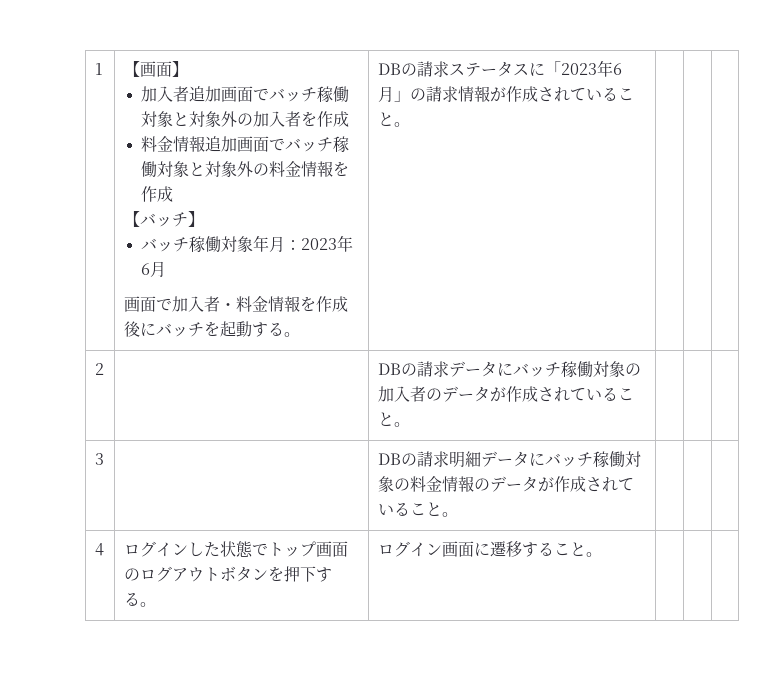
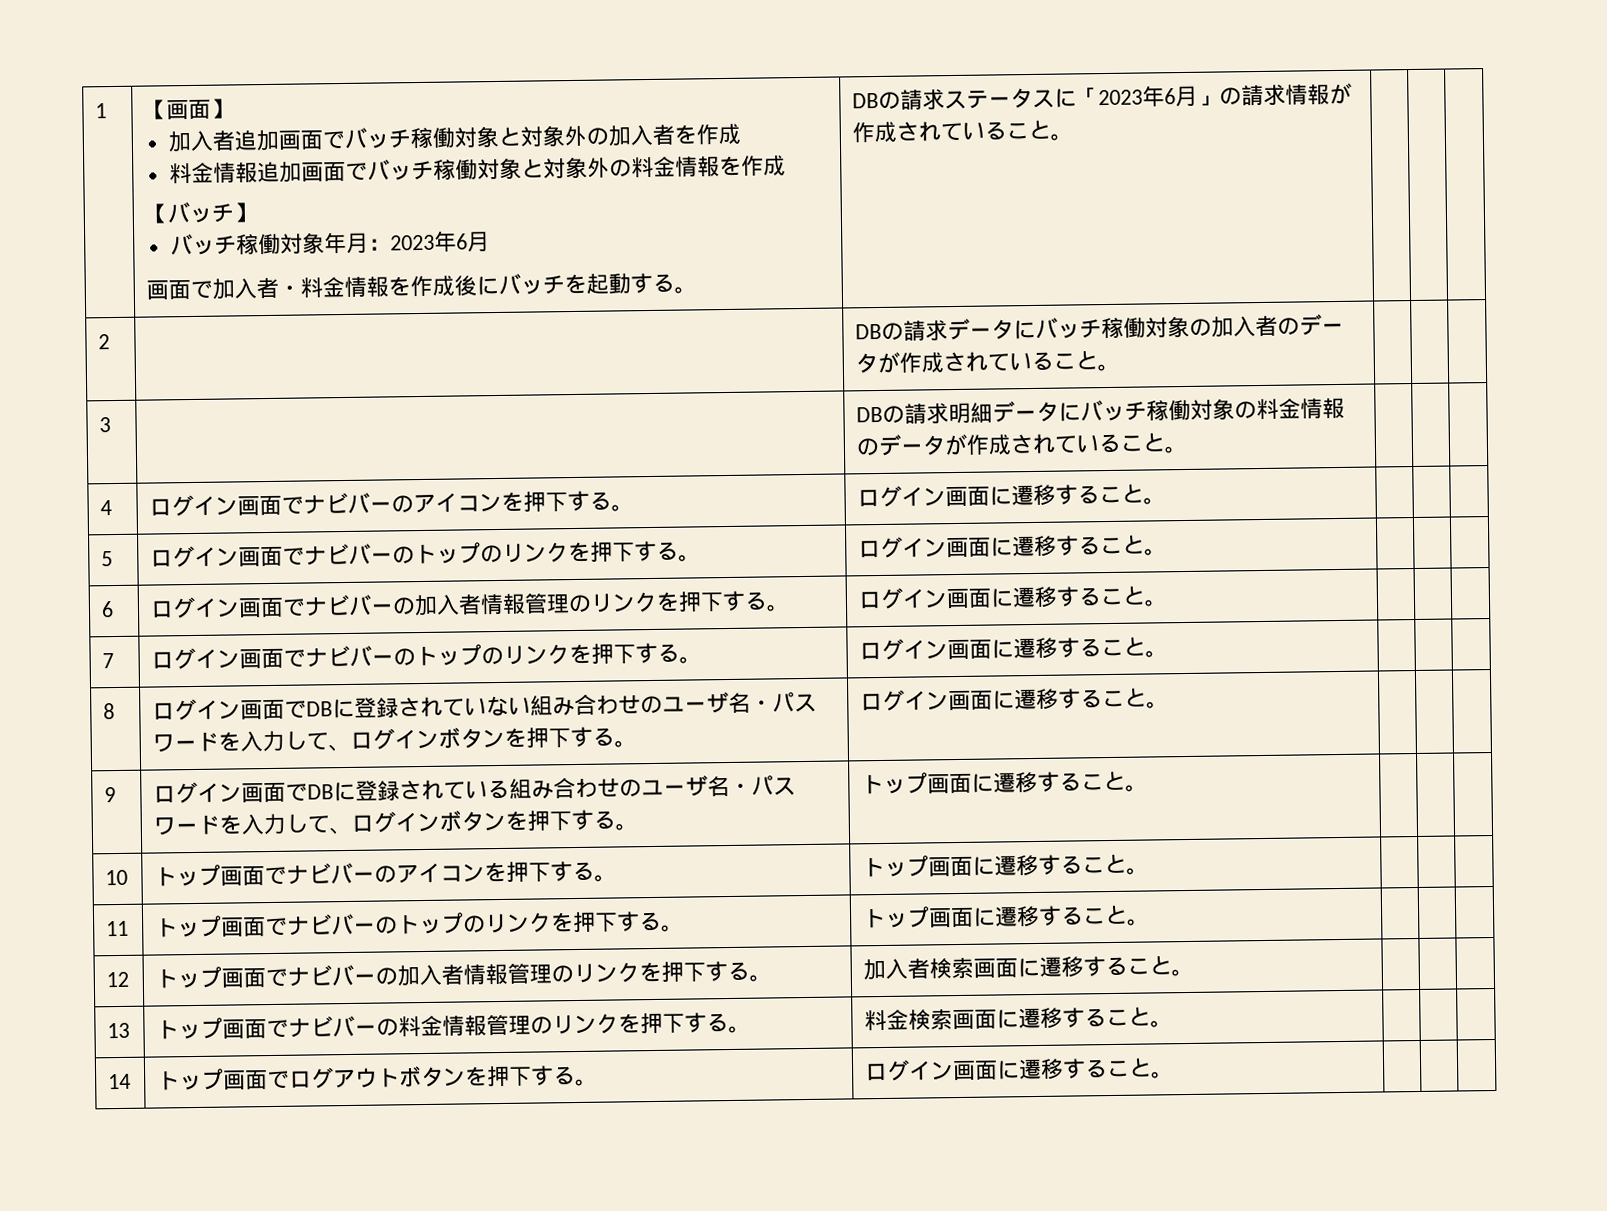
[187,541,348,557] [123,568,140,581] した状態でトップ画面の -> [237,490,635,516] [857,483,1167,507] [101,551,114,567] [150,540,702,568] [858,534,1168,558] [101,601,115,618] [150,590,791,619] [858,585,1169,609] [102,653,115,669] [151,642,703,670] [859,636,1169,660] [103,703,116,720] [152,691,818,721] [152,726,638,753] [860,687,1170,711] [104,787,117,803] [153,775,797,804] [153,809,639,836] [861,770,1149,795] [105,869,129,886] [154,861,618,887] [862,853,1150,878] [106,920,130,937] [155,911,685,938] [862,904,1151,929] [106,971,130,988] [155,961,773,989] [863,955,1195,981] [107,1022,131,1039] [156,1012,752,1040] [864,1006,1174,1032] [108,1073,132,1090] [157,1068,291,1091] 画面でナビバーのアイコンを押下する。 | ログイン画面に遷移すること。 | | | // 5 | ログイン画面でナビバーのトップのリンクを押下する。 | ログイン画面に遷移すること。 | | | // 6 | ログイン画面でナビバーの加入者情報管理のリンクを押下する。 | ログイン画面に遷移すること。 | | | // 7 | ログイン画面でナビバーのトップのリンクを押下する。 | ログイン画面に遷移すること。 | | | // 8 | ログイン画面でDBに登録されていない組み合わせのユーザ名・パスワードを入力して、ログインボタンを押下する。 | ログイン画面に遷移すること。 | | | // 9 | ログイン画面でDBに登録されている組み合わせのユーザ名・パスワードを入力して、ログインボタンを押下する。 | トップ画面に遷移すること。 | | | // 10 | トップ画面でナビバーのアイコンを押下する。 | トップ画面に遷移すること。 | | | // 11 | トップ画面でナビバーのトップのリンクを押下する。 | トップ画面に遷移すること。 | | | // 12 | トップ画面でナビバーの加入者情報管理のリンクを押下する。 | 加入者検索画面に遷移すること。 | | | // 13 | トップ画面でナビバーの料金情報管理のリンクを押下する。 | 料金検索画面に遷移すること。 | | | // 14 | トップ画面で

